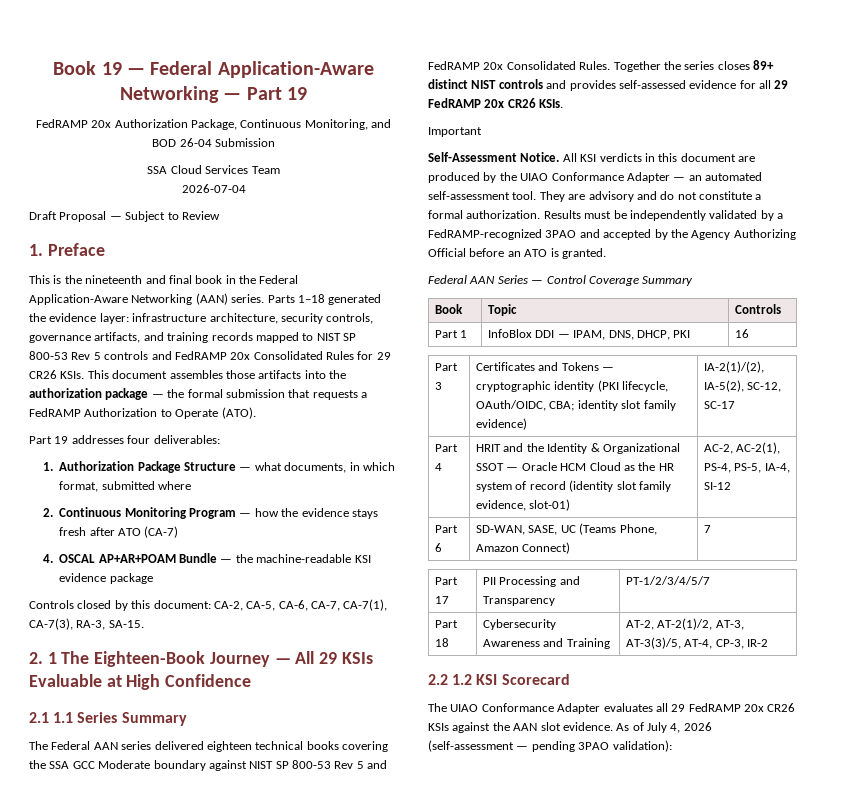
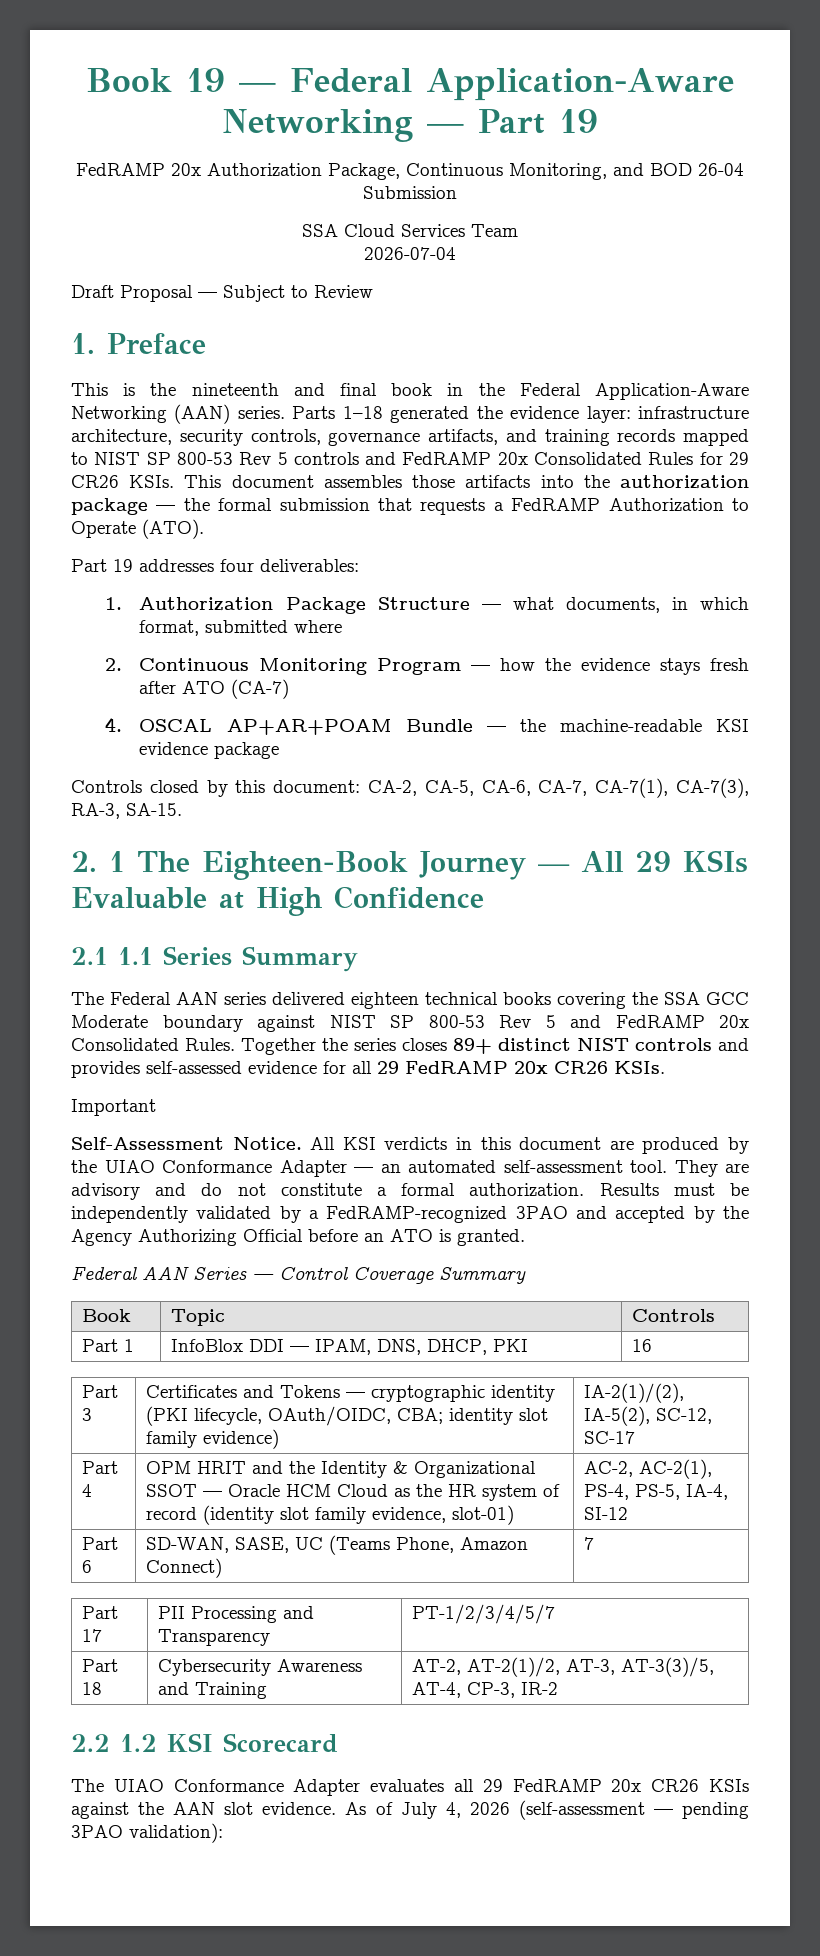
(443, 467) none -> [145,1461,191,1474] OPM

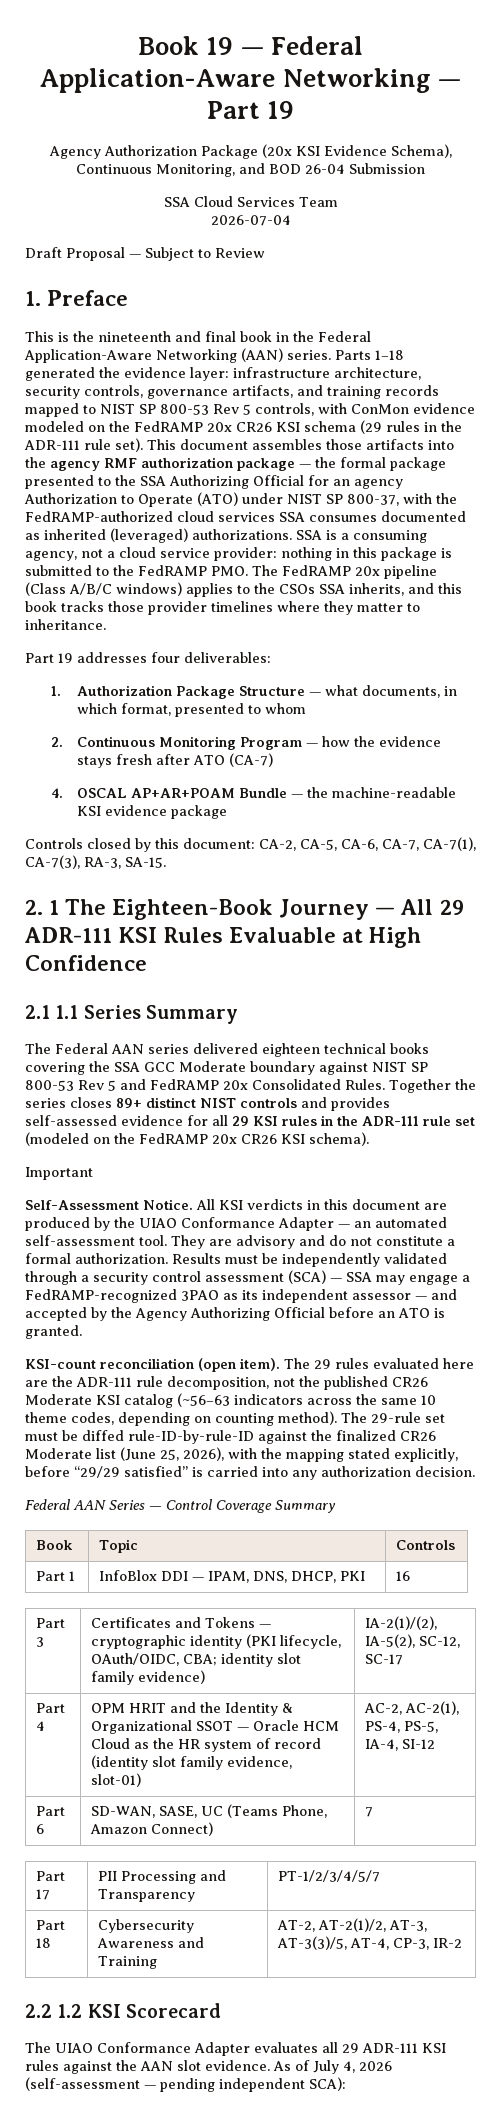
[76,163,400,180] FedRAMP 20x Authorization Package, -> [48,144,452,159] Agency Authorization Package (20x KSI Evidence Schema),
[293,452,749,465] [71,475,175,488] controls and FedRAMP 20x Consolidated Rules for 29 CR26 KSIs. -> [255,403,475,416] [25,420,462,434] [24,438,143,452] controls, with ConMon evidence modeled on the FedRAMP 20x CR26 KSI schema (29 rules in the ADR-111 rule set).
(610, 481) none -> [50,458,137,471] agency RMF
[279,498,749,515] [71,519,204,539] submission that requests a FedRAMP Authorization to Operate (ATO). -> [390,457,446,471] [25,475,403,489] [24,492,457,507] [25,511,466,522] [25,528,427,543] [25,547,452,561] [25,565,437,579] [25,582,462,597] [25,601,420,615] [25,619,106,630] package presented to the SSA Authorizing Official for an agency Authorization to Operate (ATO) under NIST SP 800-37, with the FedRAMP-authorized cloud services SSA consumes documented as inherited (leveraged) authorizations. SSA is a consuming agency, not a cloud service provider: nothing in this package is submitted to the FedRAMP PMO. The FedRAMP 20x pipeline (Class A/B/C windows) applies to the CSOs SSA inherits, and this book tracks those provider timelines where they matter to inheritance.
[205,620,343,633] submitted where -> [175,703,307,717] presented to whom
[683,850,748,873] KSIs -> [24,927,224,943] ADR-111 KSI Rules
[405,1061,665,1074] FedRAMP 20x CR26 KSIs. -> [253,1115,475,1126] [25,1132,369,1146] KSI rules in the ADR-111 rule set (modeled on the FedRAMP 20x CR26 KSI schema).
[279,1206,568,1223] by a FedRAMP-recognized 3PAO -> [25,1270,470,1285] [25,1289,427,1303] through a security control assessment (SCA) — SSA may engage a FedRAMP-recognized 3PAO as its independent assessor —
(525, 1237) none -> [25,1358,474,1372] [25,1376,428,1390] [25,1393,436,1408] [25,1411,445,1426] [25,1430,436,1444] [25,1447,458,1462] [25,1466,475,1480] // KSI-count reconciliation (open item). The 29 rules evaluated here are the ADR-111 rule decomposition, not the published CR26 Moderate KSI catalog (~56–63 indicators across the same 10 theme codes, depending on counting method). The 29-rule set must be diffed rule-ID-by-rule-ID against the finalized CR26 Moderate list (June 25, 2026), with the mapping stated explicitly, before “29/29 satisfied” is carried into any authorization decision.
[512,1779,749,1792] FedRAMP 20x CR26 KSIs -> [362,2043,446,2053] [25,2060,59,2071] ADR-111 KSI rules
[71,1823,223,1843] 3PAO validation): -> [219,2077,346,2092] independent SCA):

